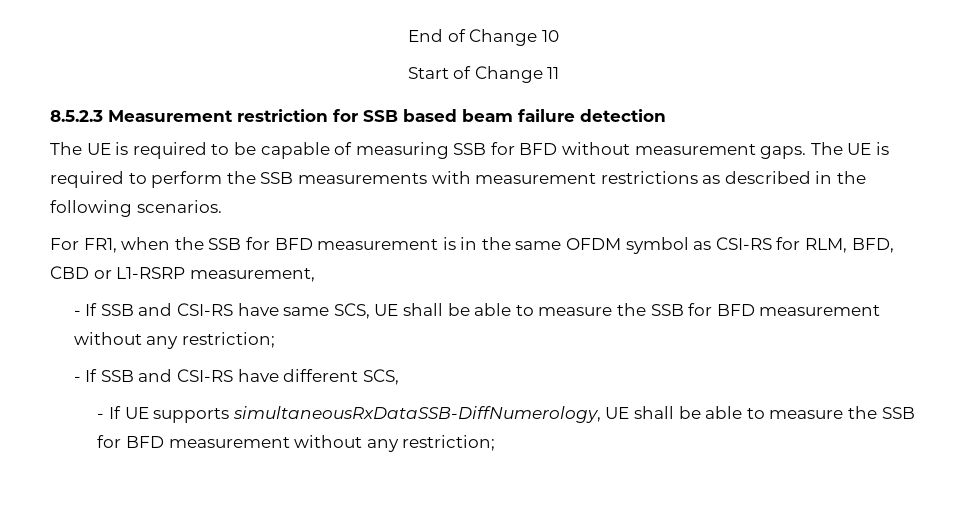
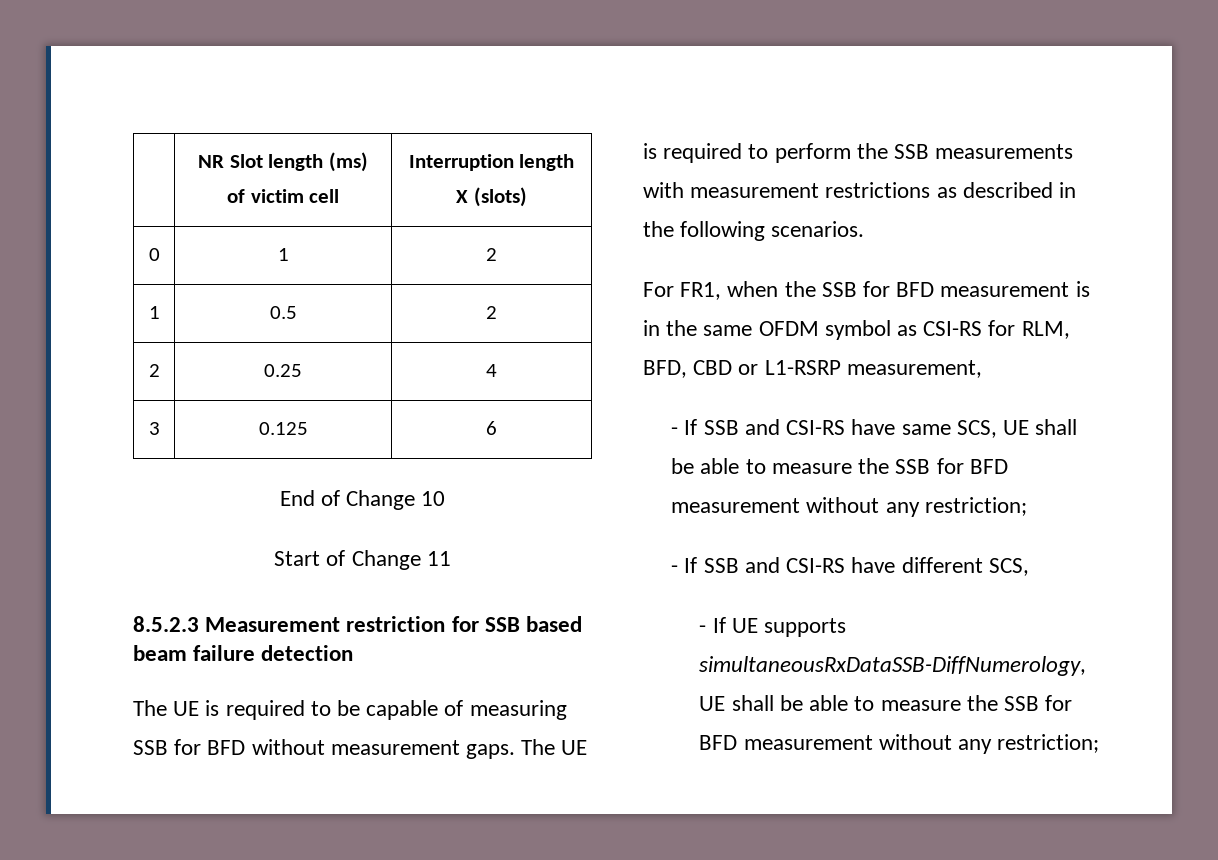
(408, 35) none -> [198,152,368,172] [226,189,340,203] [408,154,575,171] [456,187,527,207] [148,248,160,261] [277,248,289,261] [486,248,497,261] [148,306,160,319] [269,306,297,319] [486,306,497,319] [148,364,160,377] [264,364,302,377] [486,364,497,377] [148,422,160,435] [258,422,308,435] [486,421,497,435] | NR Slot length (ms) of victim cell | Interruption length X (slots) // 0 | 1 | 2 // 1 | 0.5 | 2 // 2 | 0.25 | 4 // 3 | 0.125 | 6 //

